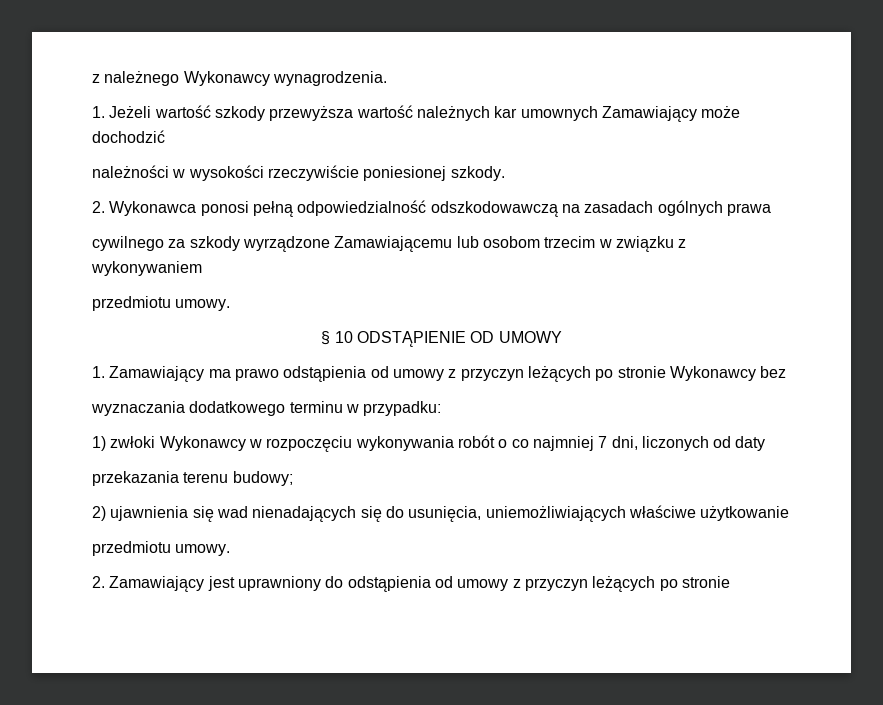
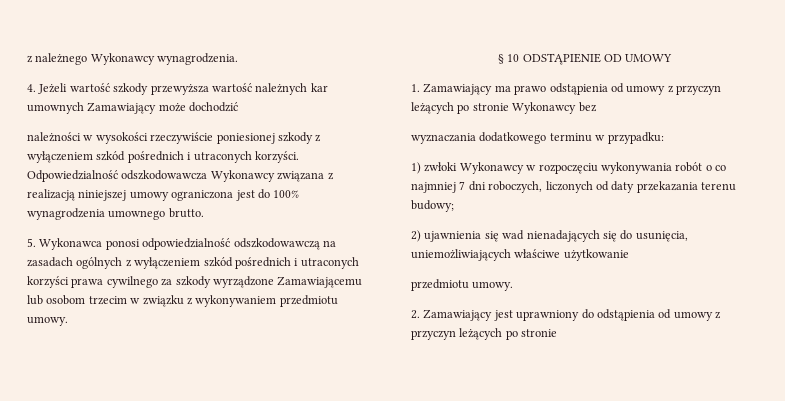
[92,106,105,118] 1. -> [27,84,36,92] 4.
[450,166,505,181] [92,201,105,213] szkody. // 2. -> [277,132,322,144] [27,151,299,163] [27,170,334,182] [27,189,300,201] [27,208,204,220] [27,238,36,247] szkody z wyłączeniem szkód pośrednich i utraconych korzyści. Odpowiedzialność odszkodowawcza Wykonawcy związana z realizacją niniejszej umowy ograniczona jest do 100% wynagrodzenia umownego brutto. // 5.
[252,201,293,217] pełną -> (140, 244) none
(723, 208) none -> [125,257,359,269] [27,276,69,288] z wyłączeniem szkód pośrednich i utraconych korzyści
(771, 209) // -> (104, 283) none
(202, 268) // -> (277, 301) none
[611,436,638,450] dni, -> [468,181,543,193] dni roboczych,
(766, 443) // -> (635, 187) none

